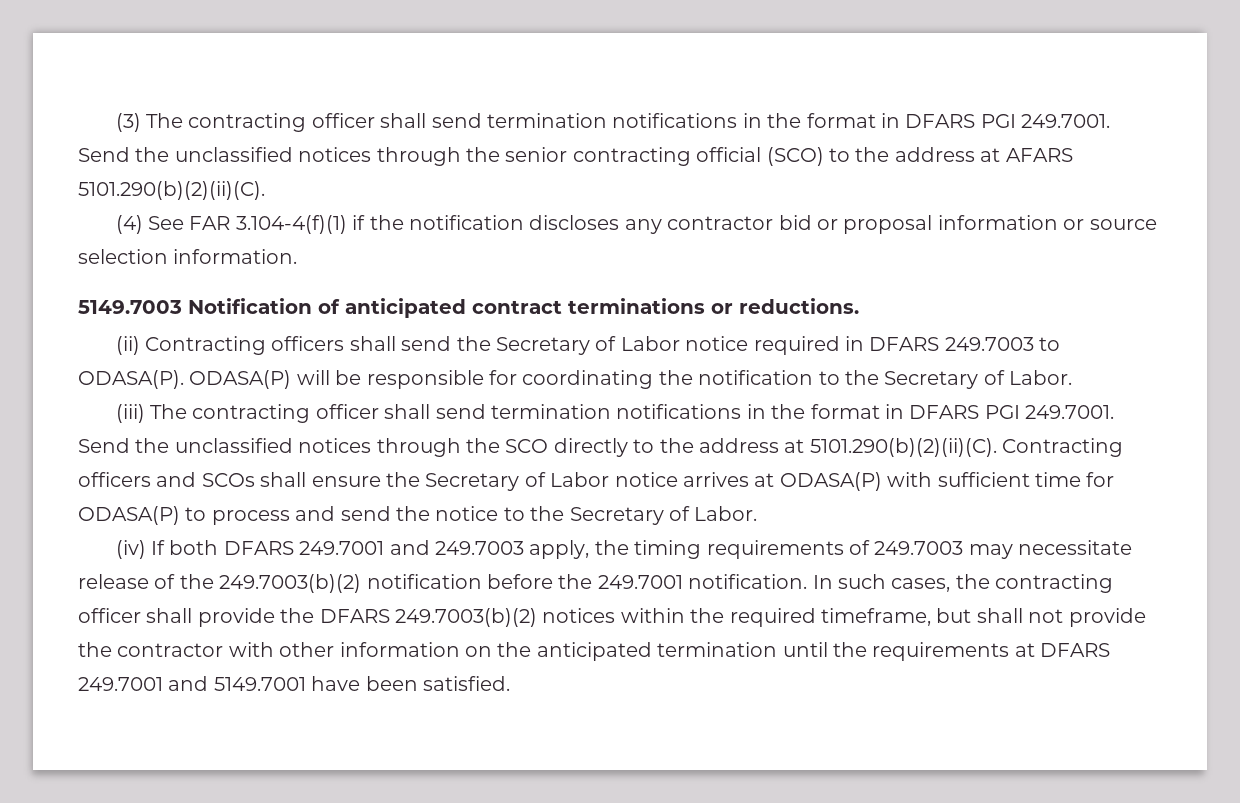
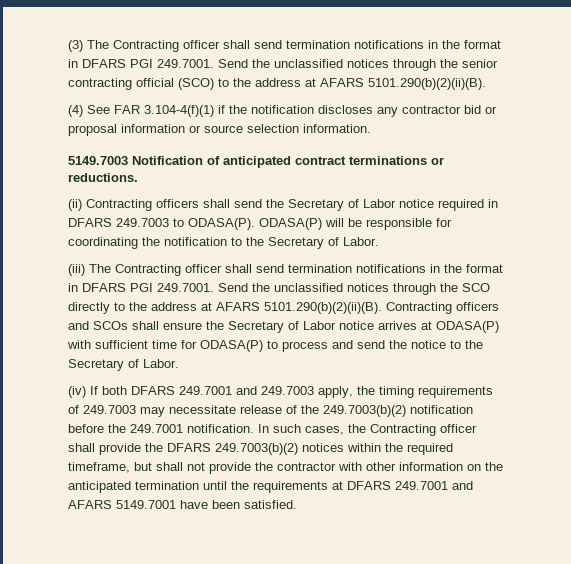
[188,113,307,132] contracting -> [113,40,179,52] Contracting
[78,181,265,200] 5101.290(b)(2)(ii)(C). -> [368,78,486,90] 5101.290(b)(2)(ii)(B).
[192,404,311,423] contracting -> [115,264,181,276] Contracting
[809,438,997,457] 5101.290(b)(2)(ii)(C). -> [216,302,382,314] AFARS 5101.290(b)(2)(ii)(B).
[995,574,1114,593] contracting -> [370,424,436,436] Contracting
(209, 683) none -> [68,500,112,509] AFARS

